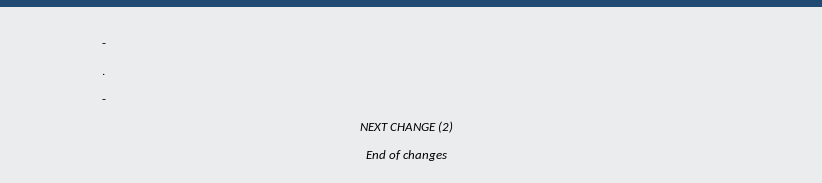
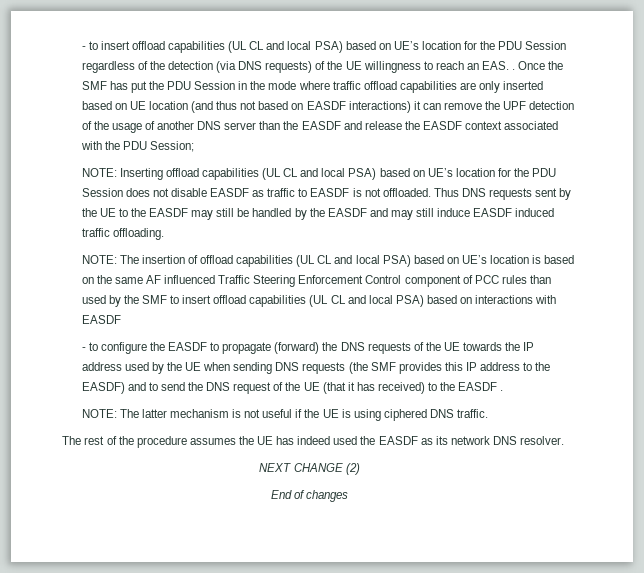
[102,43,107,47] [102,73,106,75] [102,99,107,103] - // . // - -> [81,41,567,53] [81,61,564,73] [81,81,544,93] [81,101,575,113] [81,121,559,133] [80,141,194,152] [81,168,557,180] [81,188,572,200] [81,208,555,220] [81,228,164,240] [81,255,575,267] [81,275,551,287] [81,295,557,307] [81,315,121,324] [81,342,535,354] [81,362,551,374] [81,382,504,394] [81,409,489,421] [62,436,565,448] - to insert offload capabilities (UL CL and local PSA) based on UE’s location for the PDU Session regardless of the detection (via DNS requests) of the UE willingness to reach an EAS. . Once the SMF has put the PDU Session in the mode where traffic offload capabilities are only inserted based on UE location (and thus not based on EASDF interactions) it can remove the UPF detection of the usage of another DNS server than the EASDF and release the EASDF context associated with the PDU Session; // NOTE: Inserting offload capabilities (UL CL and local PSA) based on UE’s location for the PDU Session does not disable EASDF as traffic to EASDF is not offloaded. Thus DNS requests sent by the UE to the EASDF may still be handled by the EASDF and may still induce EASDF induced traffic offloading. // NOTE: The insertion of offload capabilities (UL CL and local PSA) based on UE’s location is based on the same AF influenced Traffic Steering Enforcement Control component of PCC rules than used by the SMF to insert offload capabilities (UL CL and local PSA) based on interactions with EASDF // - to configure the EASDF to propagate (forward) the DNS requests of the UE towards the IP address used by the UE when sending DNS requests (the SMF provides this IP address to the EASDF) and to send the DNS request of the UE (that it has received) to the EASDF . // NOTE: The latter mechanism is not useful if the UE is using ciphered DNS traffic. // The rest of the procedure assumes the UE has indeed used the EASDF as its network DNS resolver.

